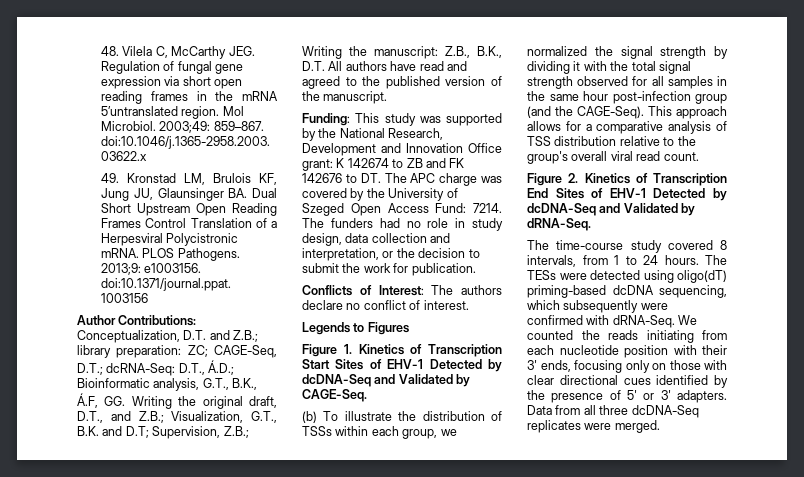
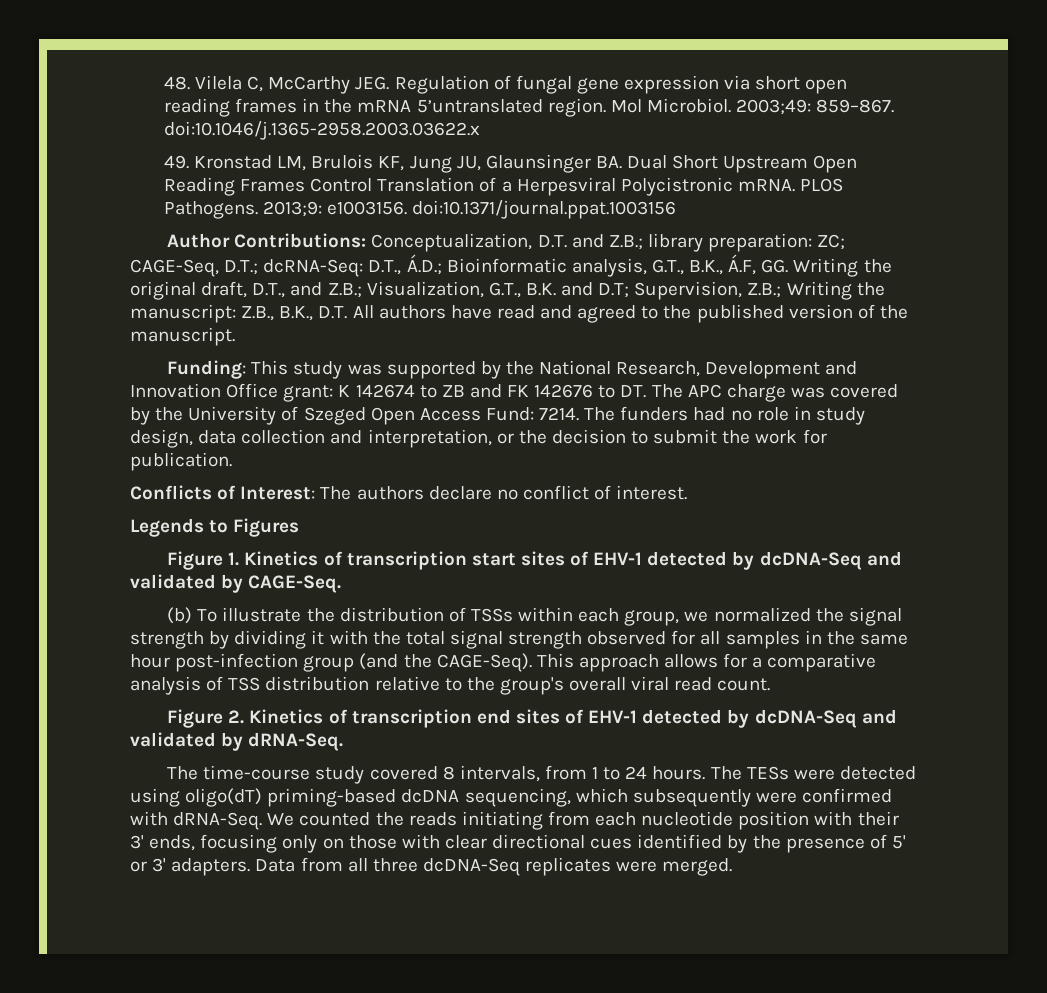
[428,344,502,357] [302,359,502,372] [302,374,453,387] Transcription Start Sites of EHV-1 Detected by dcDNA-Seq and Validated -> [346,551,902,570] [130,574,216,589] transcription start sites of EHV-1 detected by dcDNA-Seq and validated
[653,173,727,186] [527,188,727,201] [527,203,678,216] Transcription End Sites of EHV-1 Detected by dcDNA-Seq and Validated -> [351,709,897,728] [130,732,216,747] transcription end sites of EHV-1 detected by dcDNA-Seq and validated

